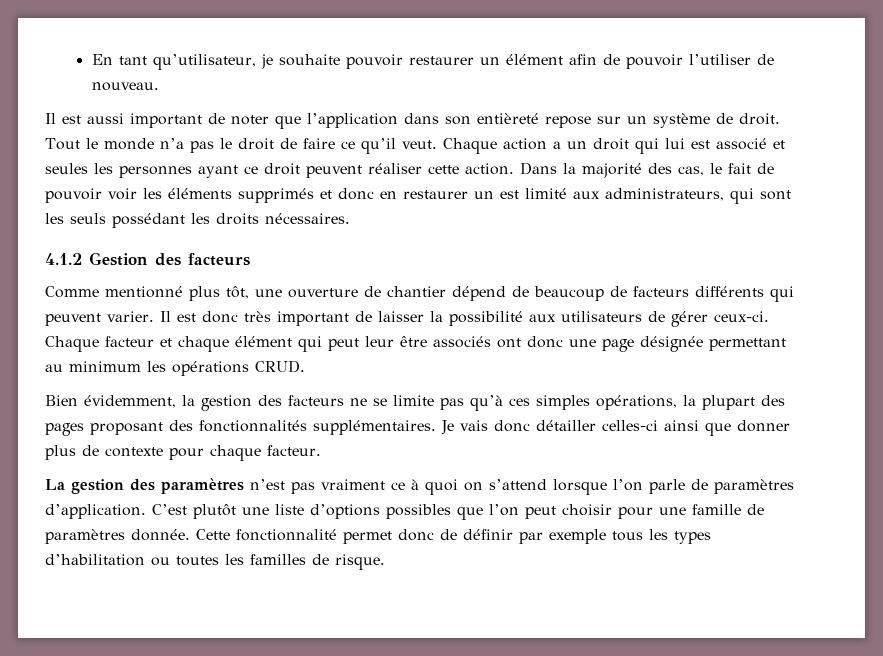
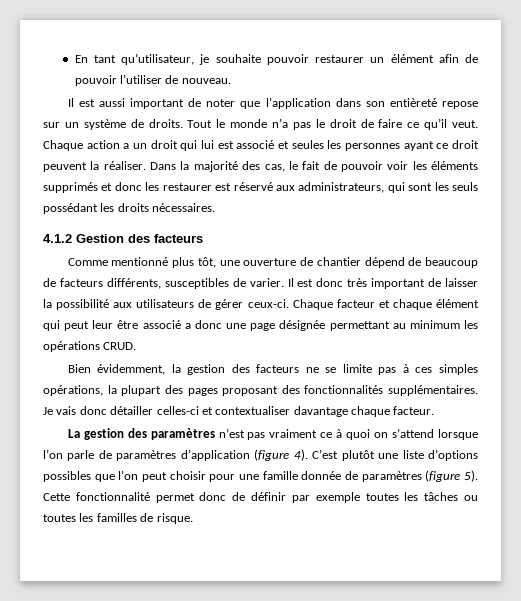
[739,113,780,125] droit. -> [148,119,183,128] droits.
[368,163,514,175] réaliser cette action. -> [90,161,146,170] la réaliser.
[380,188,567,199] en restaurer un est limité -> [145,182,273,191] les restaurer est réservé
[695,286,794,302] [45,313,101,326] différents qui peuvent -> [106,278,246,289] différents, susceptibles de
[433,336,521,348] associés ont -> [142,320,191,329] associé a
[470,395,503,411] qu’à -> [402,364,409,373] à
[664,420,790,436] [45,445,204,460] ainsi que donner plus de contexte pour -> [201,406,348,417] et contextualiser davantage
[45,504,146,519] d’application. -> [180,449,308,461] d’application (figure 4).
[747,504,764,515] [45,529,190,544] de paramètres donnée. -> [301,470,479,482] donnée de paramètres (figure 5).
[612,529,711,544] [45,554,145,566] tous les types d’habilitation -> [365,492,459,501] toutes les tâches

